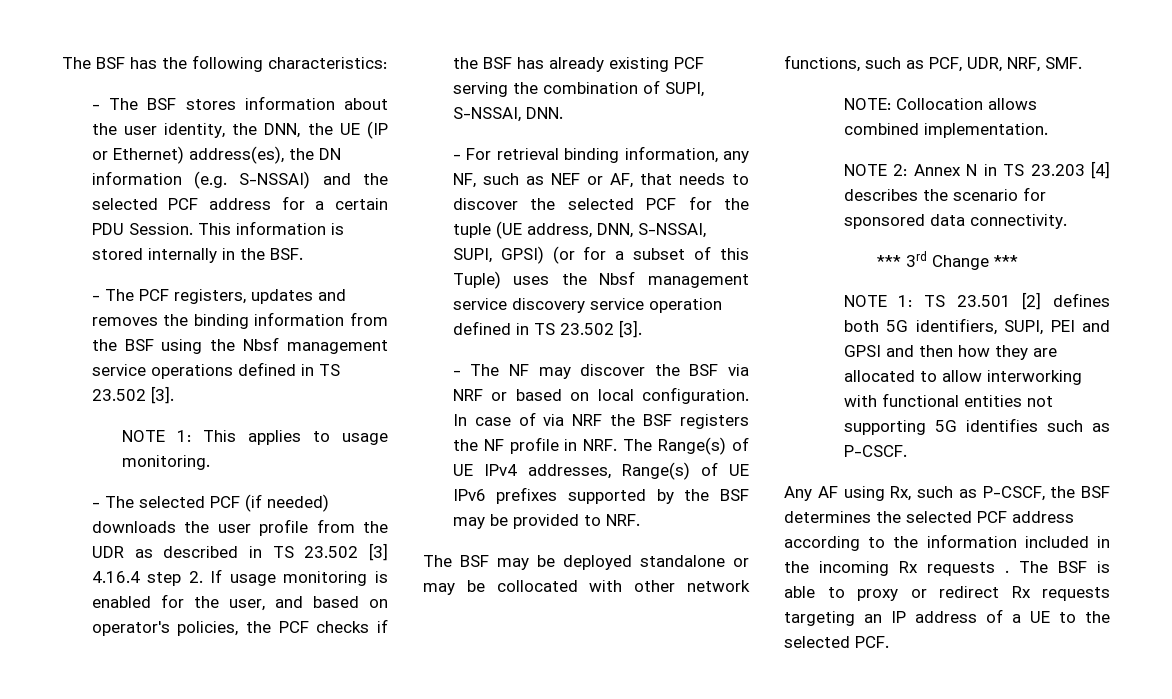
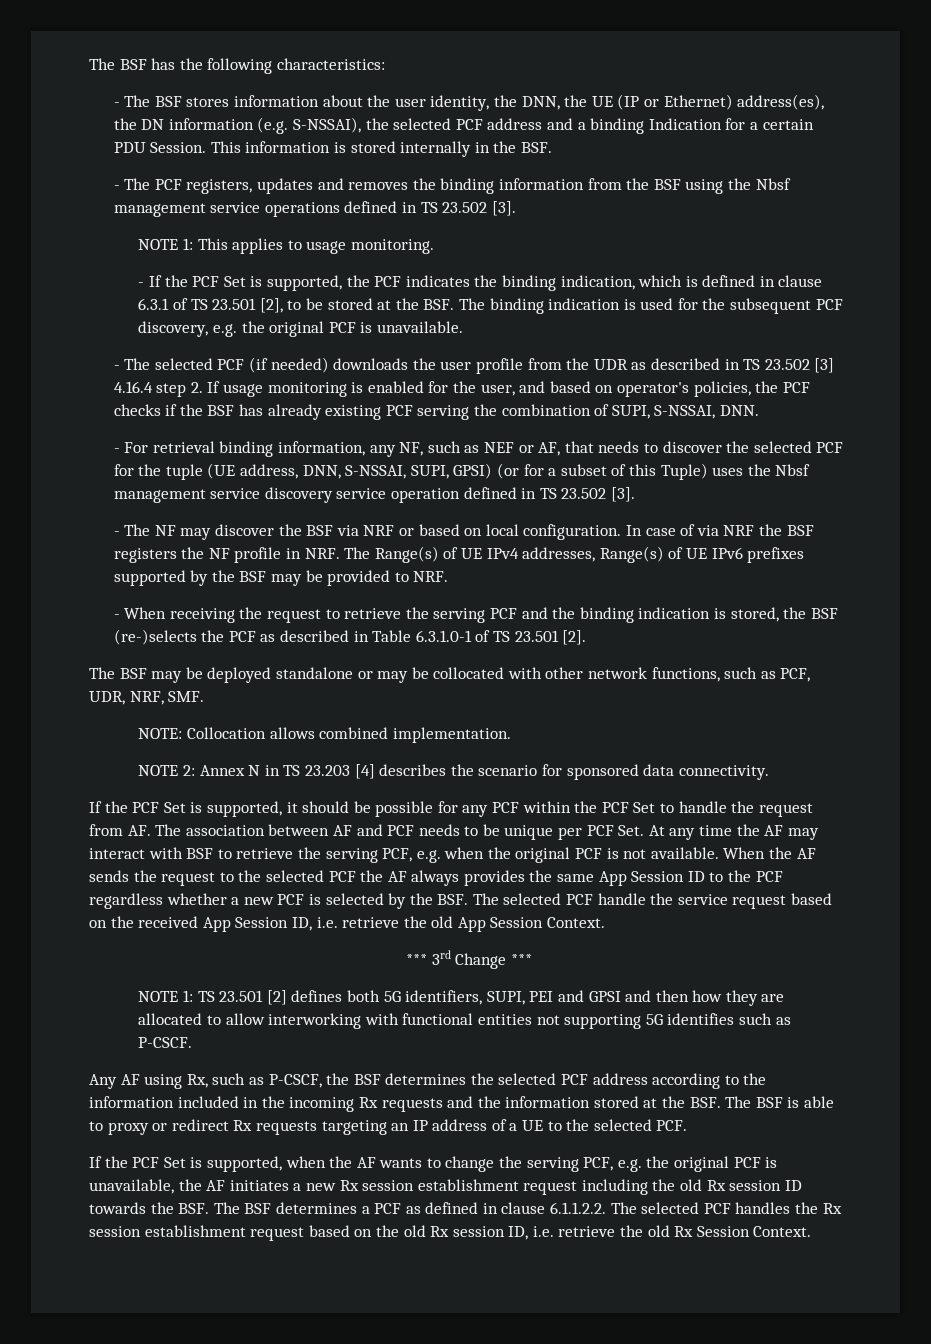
[239,171,388,189] [91,198,272,210] S-NSSAI) and the selected PCF address -> [293,117,722,134] S-NSSAI), the selected PCF address and a binding Indication
(210, 462) none -> [138,275,823,291] [138,298,843,314] [138,321,463,337] // - If the PCF Set is supported, the PCF indicates the binding indication, which is defined in clause 6.3.1 of TS 23.501 [2], to be stored at the BSF. The binding indication is used for the subsequent PCF discovery, e.g. the original PCF is unavailable.
(640, 520) none -> [113,607,838,623] [113,629,587,645] // - When receiving the request to retrieve the serving PCF and the binding indication is stored, the BSF (re-)selects the PCF as described in Table 6.3.1.0-1 of TS 23.501 [2].
(1067, 221) none -> [89,801,813,817] [89,824,819,840] [89,847,816,863] [89,870,783,886] [89,893,833,909] [89,916,606,932] // If the PCF Set is supported, it should be possible for any PCF within the PCF Set to handle the request from AF. The association between AF and PCF needs to be unique per PCF Set. At any time the AF may interact with BSF to retrieve the serving PCF, e.g. when the original PCF is not available. When the AF sends the request to the selected PCF the AF always provides the same App Session ID to the PCF regardless whether a new PCF is selected by the BSF. The selected PCF handle the service request based on the received App Session ID, i.e. retrieve the old App Session Context.
[1005,570,1009,573] . -> [447,1096,721,1108] and the information stored at the BSF.
(889, 642) none -> [89,1156,778,1172] [89,1179,802,1195] [89,1202,842,1214] [89,1225,812,1241] // If the PCF Set is supported, when the AF wants to change the serving PCF, e.g. the original PCF is unavailable, the AF initiates a new Rx session establishment request including the old Rx session ID towards the BSF. The BSF determines a PCF as defined in clause 6.1.1.2.2. The selected PCF handles the Rx session establishment request based on the old Rx session ID, i.e. retrieve the old Rx Session Context.

